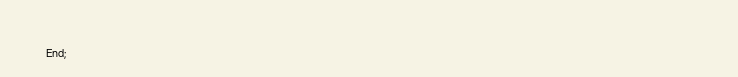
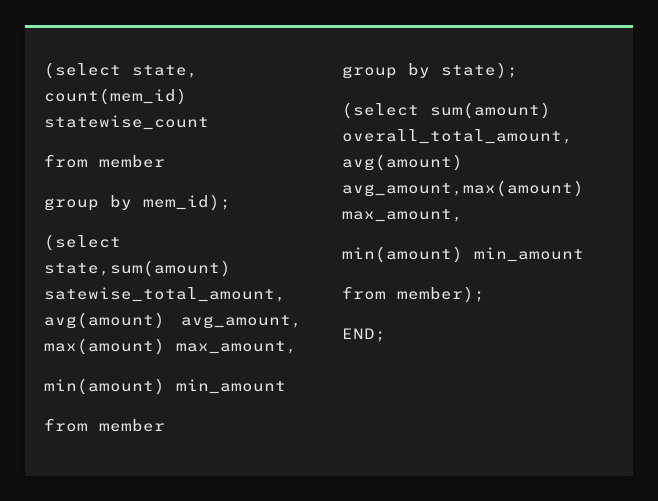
[46,49,66,59] End; -> [44,62,198,79] [44,88,187,105] [44,115,209,130] [44,154,165,168] [44,194,231,211] [44,234,121,251] [44,260,231,277] [44,287,286,302] [44,312,302,329] [44,338,297,355] [44,378,286,395] [44,418,165,432] [342,62,518,79] [342,102,551,119] [342,129,573,144] [342,154,463,171] [342,180,584,197] [342,209,463,222] [342,246,584,263] [342,286,485,303] [342,328,386,342] (select state, count(mem_id) statewise_count // from member // group by mem_id); // (select state,sum(amount) satewise_total_amount, avg(amount) avg_amount, max(amount) max_amount, // min(amount) min_amount // from member // group by state); // (select sum(amount) overall_total_amount, avg(amount) avg_amount,max(amount) max_amount, // min(amount) min_amount // from member); // END;

